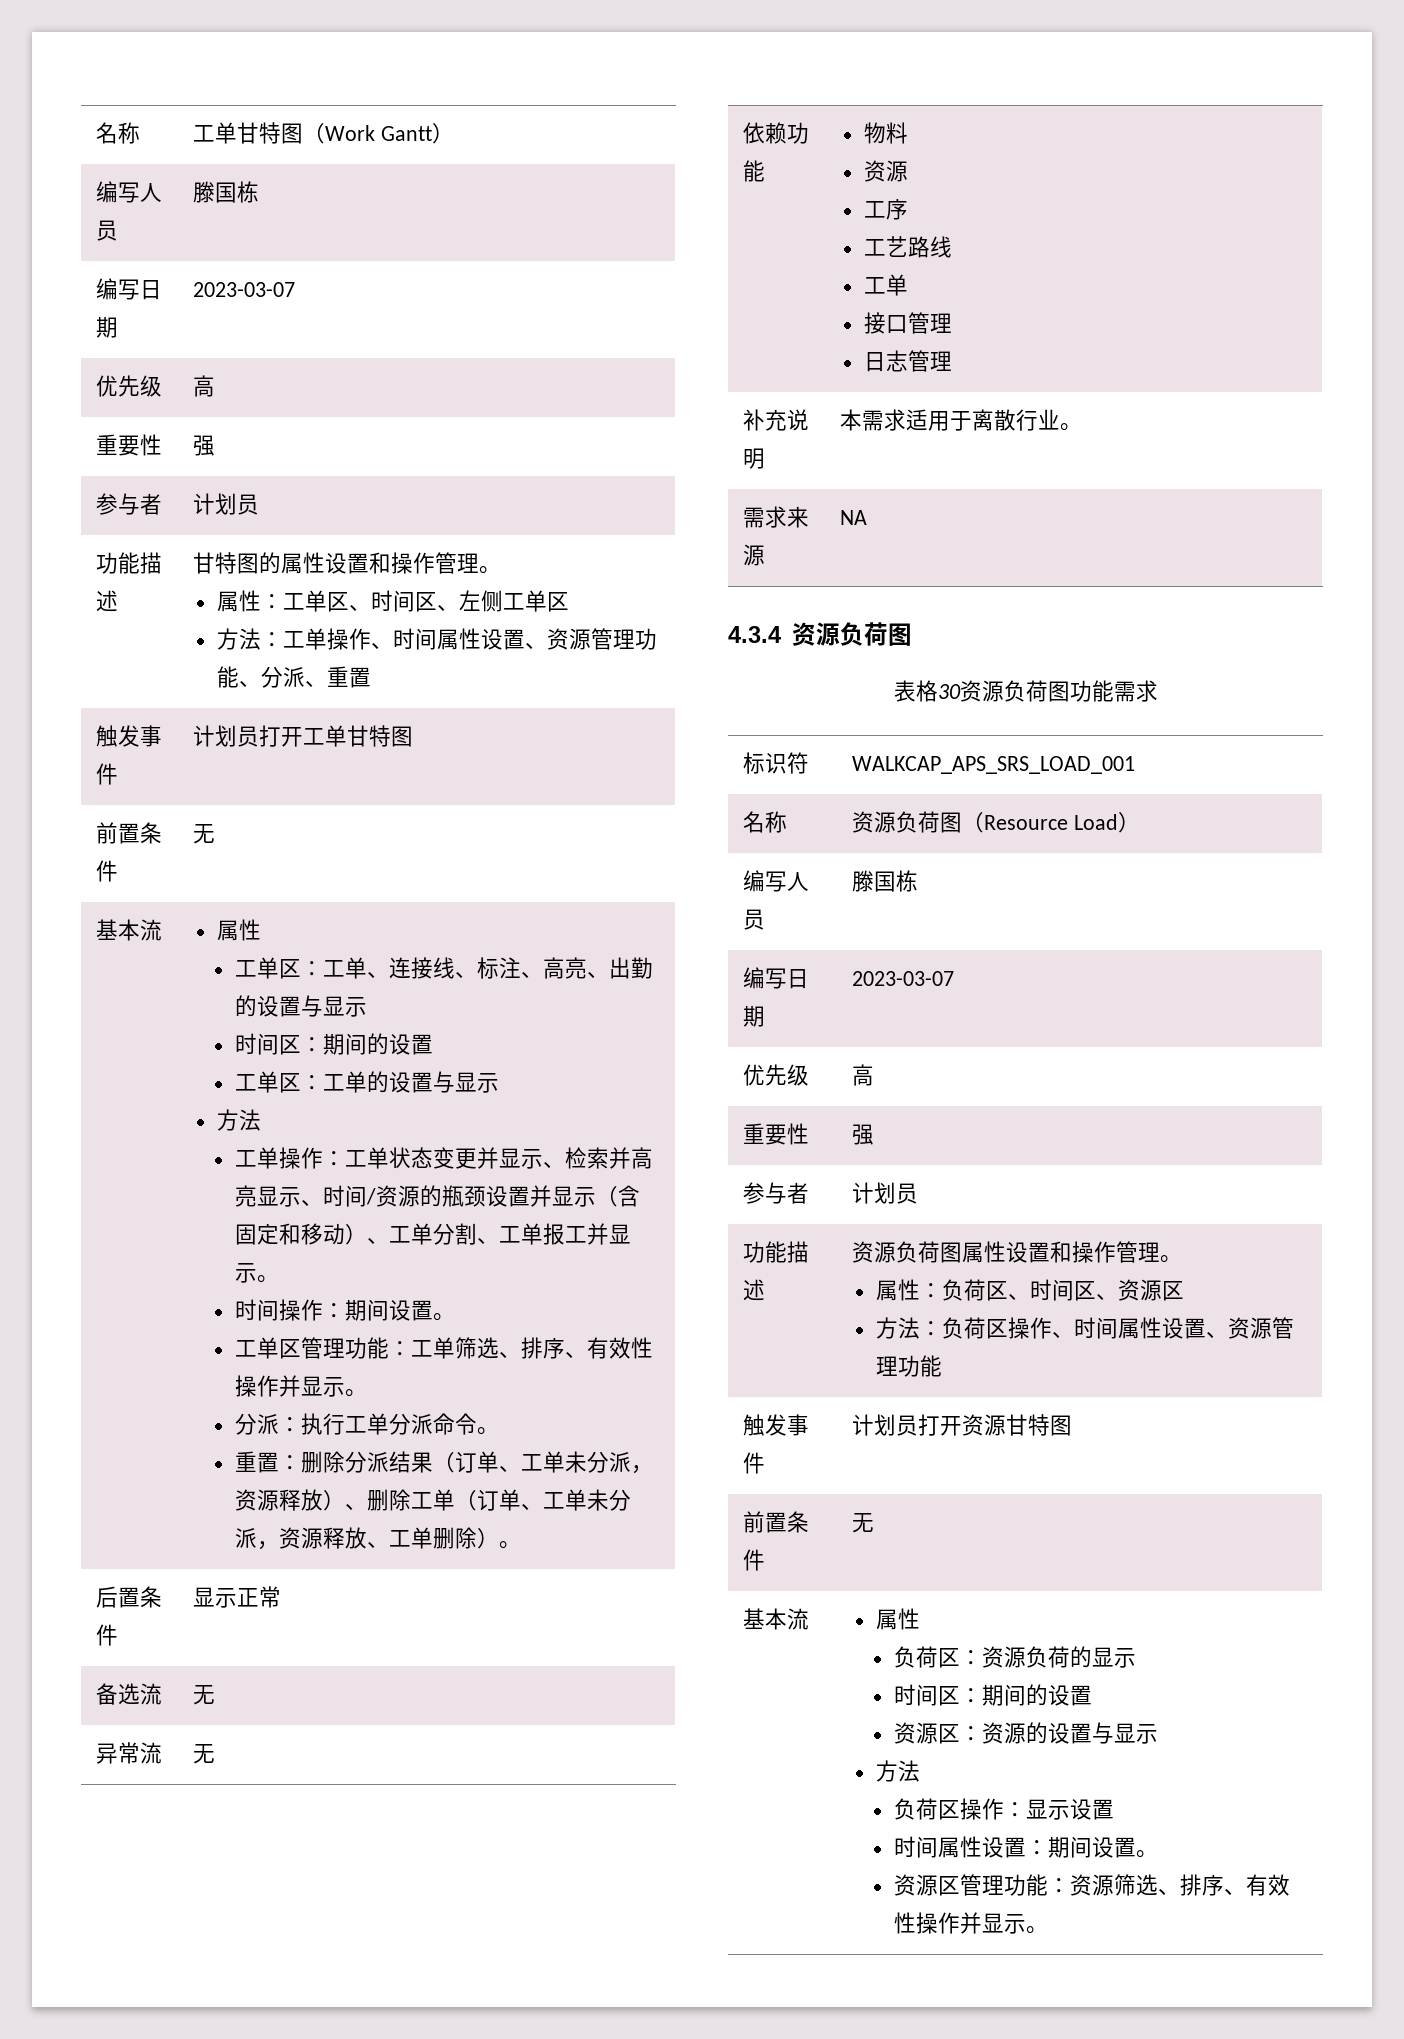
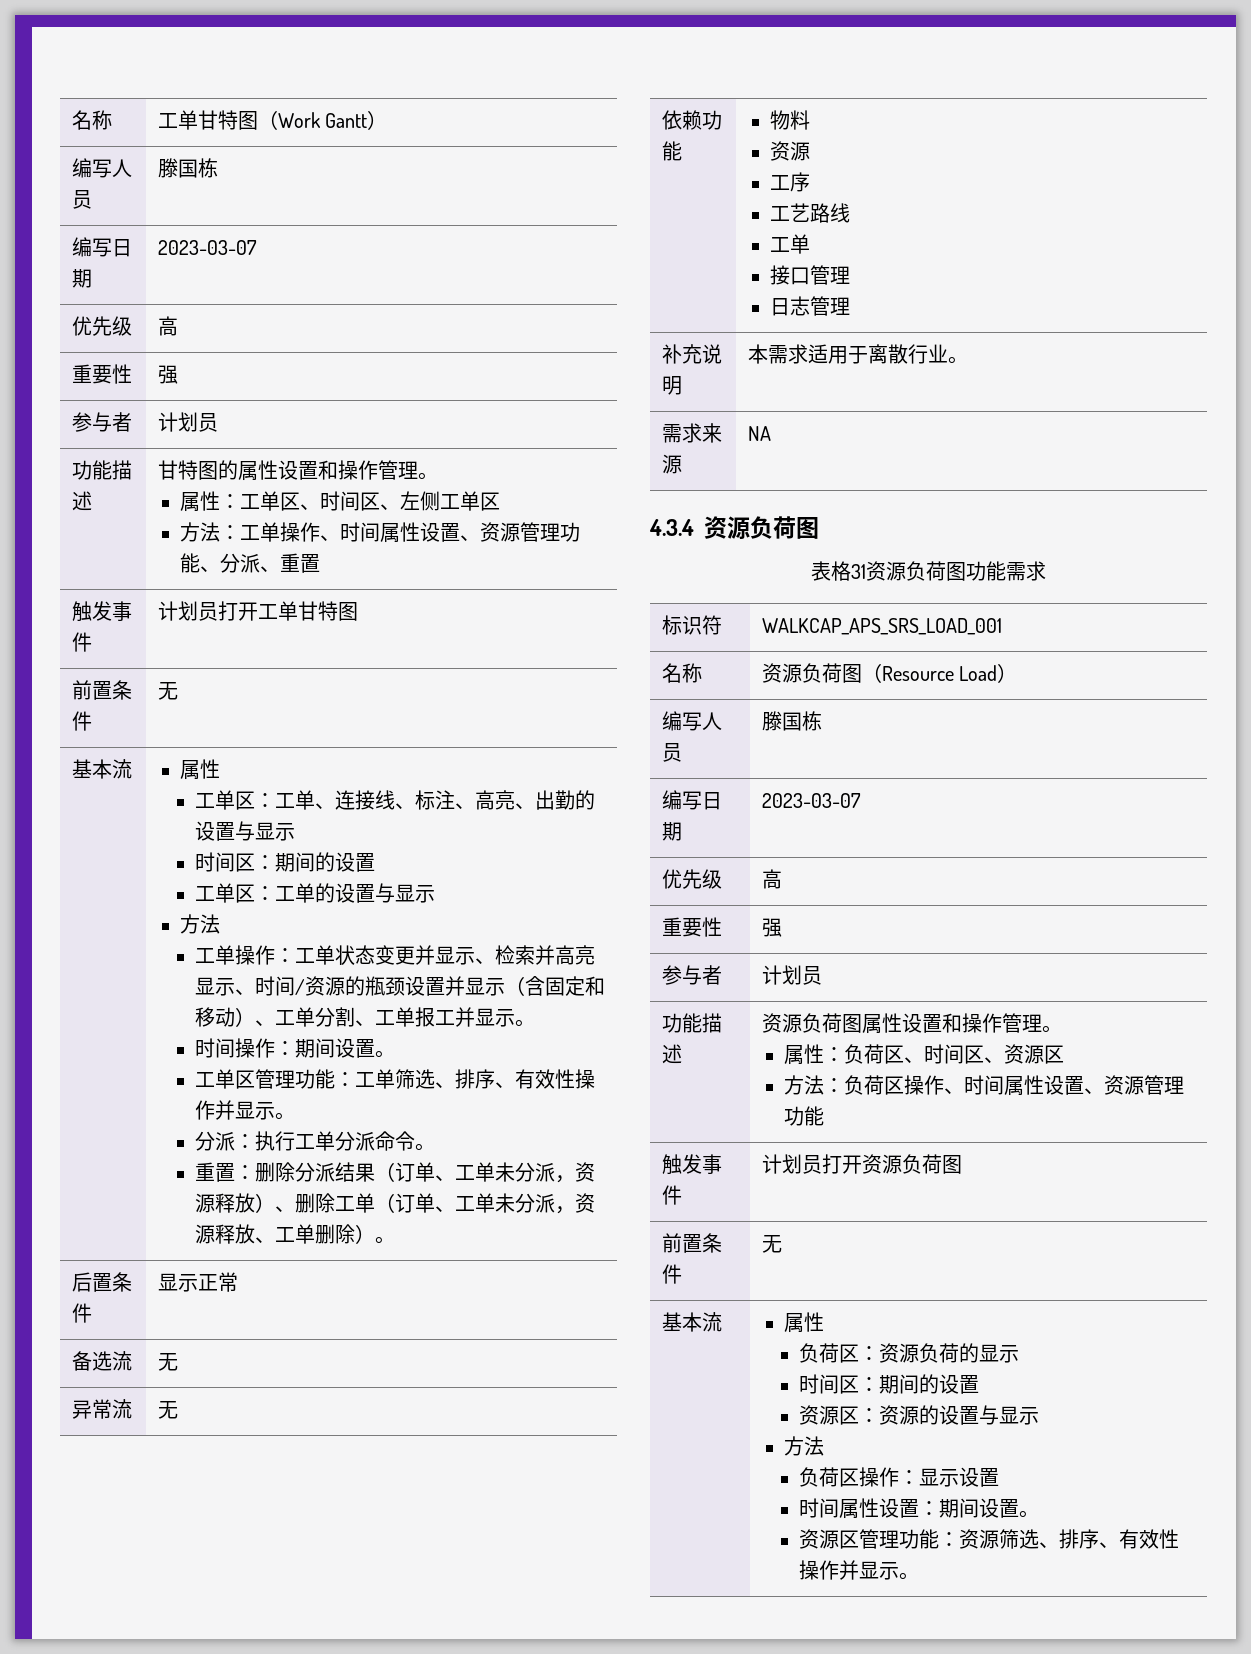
[937,684,961,699] 30 -> [851,564,866,579] 31
[1006,1414,1051,1436] 甘特 -> [901,1154,942,1174] 负荷

